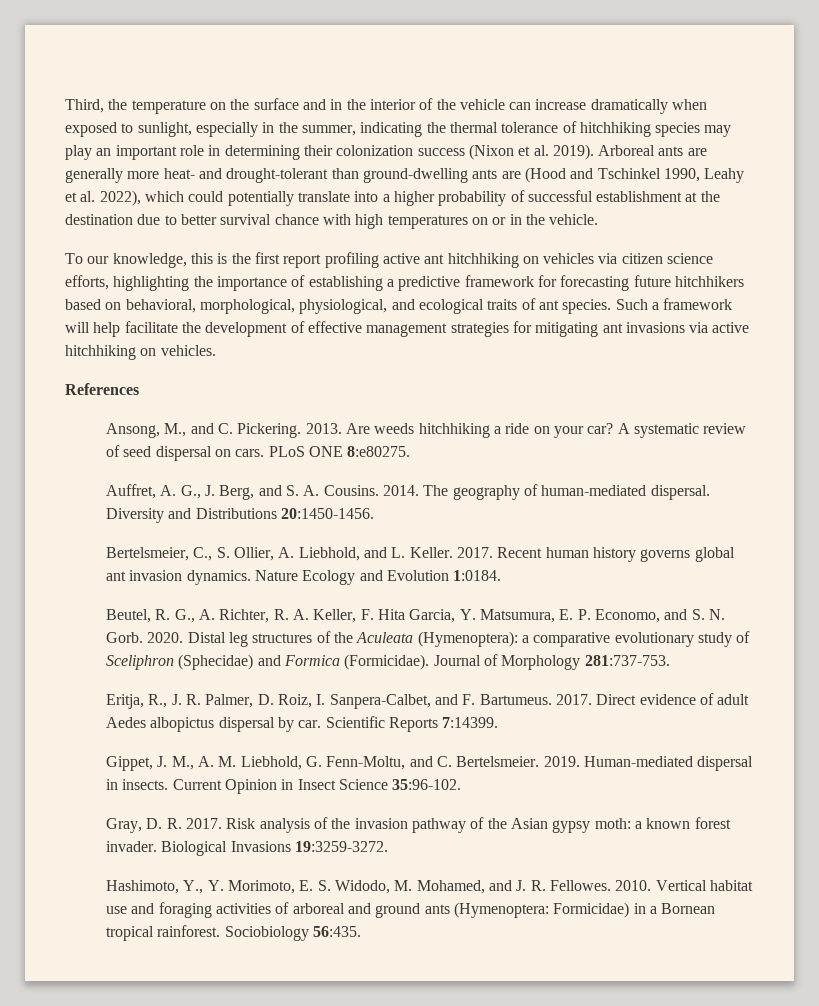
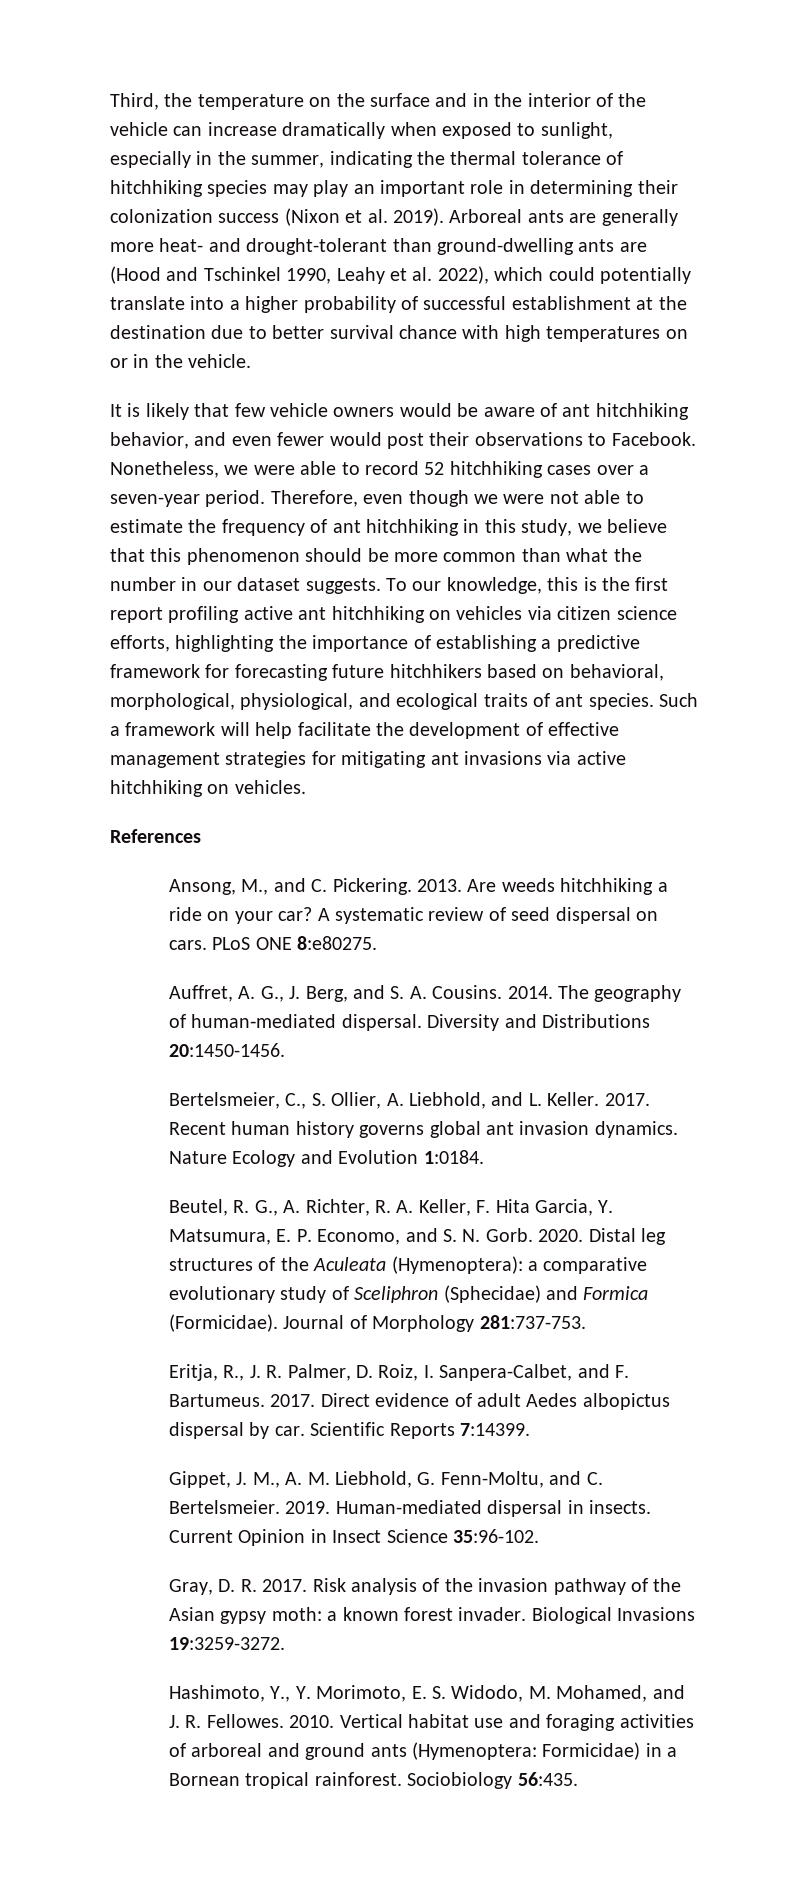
(599, 219) none -> [110,403,689,420] [110,432,696,449] [110,461,649,478] [110,490,644,507] [110,519,667,536] [110,548,642,565] [110,577,381,594] It is likely that few vehicle owners would be aware of ant hitchhiking behavior, and even fewer would post their observations to Facebook. Nonetheless, we were able to record 52 hitchhiking cases over a seven-year period. Therefore, even though we were not able to estimate the frequency of ant hitchhiking in this study, we believe that this phenomenon should be more common than what the number in our dataset suggests.

